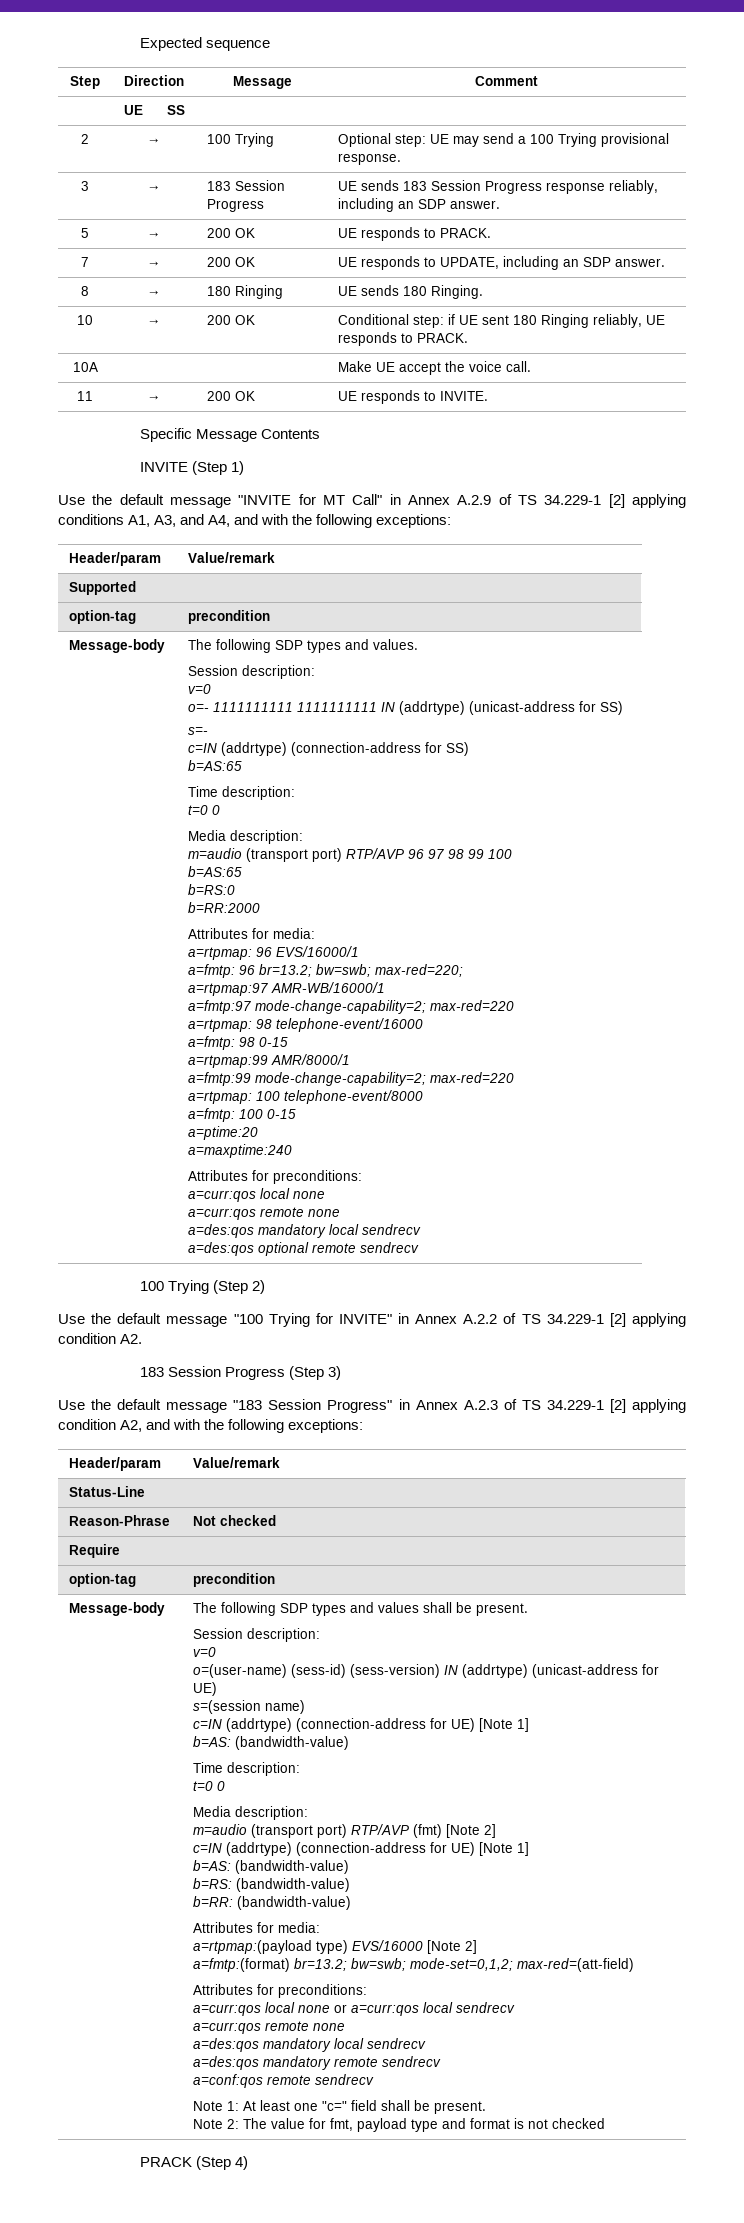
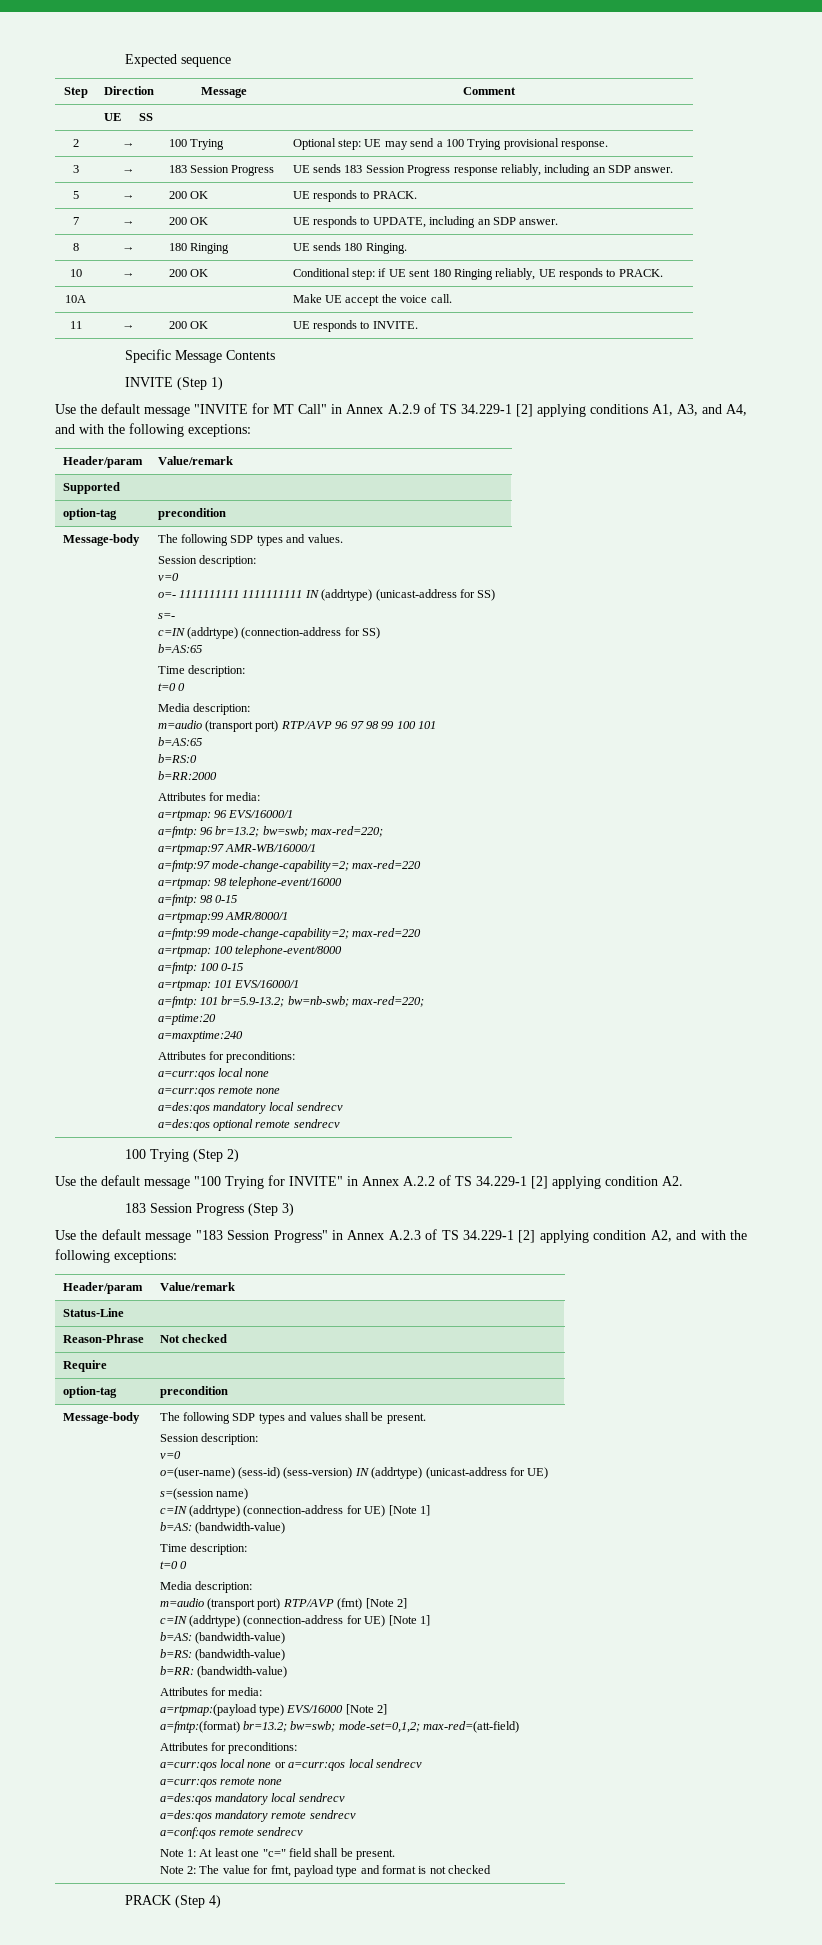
(513, 854) none -> [417,721,436,729] 101
(297, 1114) none -> [157,980,300,991] [157,996,425,1008] // a=rtpmap: 101 EVS/16000/1 // a=fmtp: 101 br=5.9-13.2; bw=nb-swb; max-red=220;

